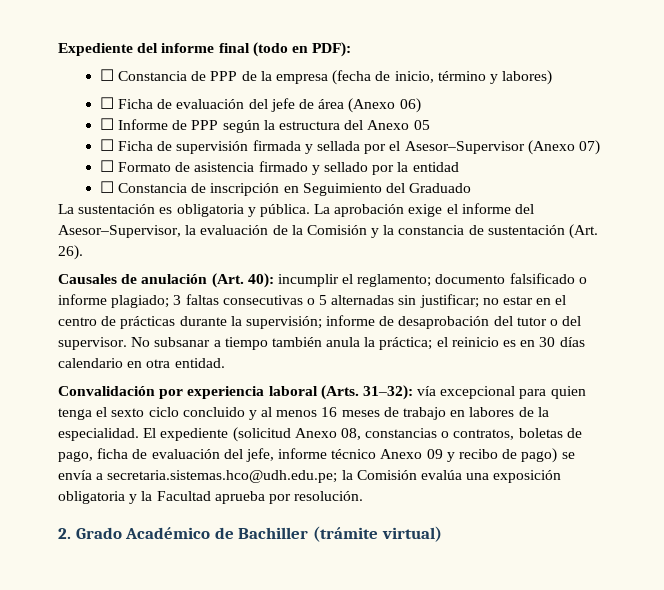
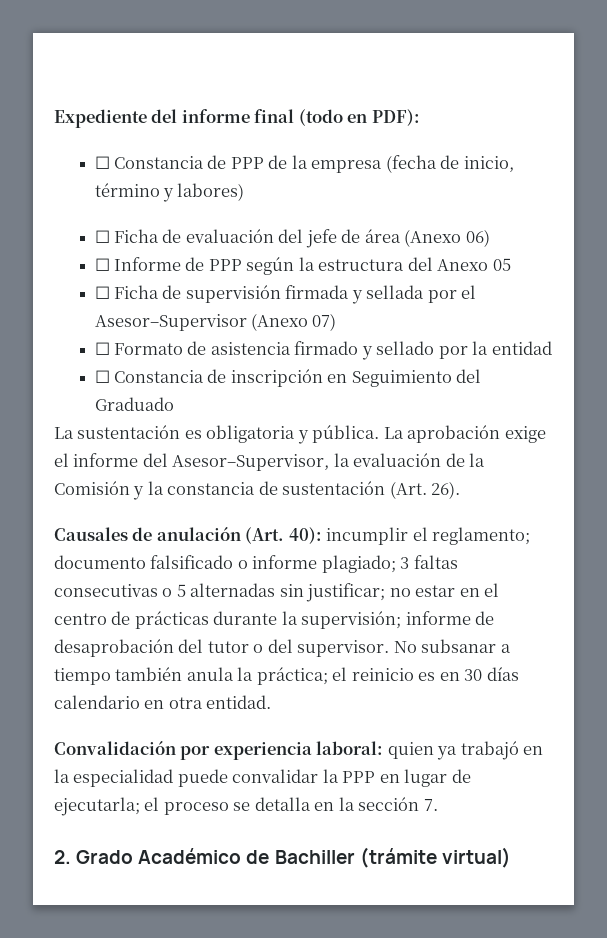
[268,385,586,400] [58,407,549,420] [58,427,582,442] [58,448,575,463] [58,470,562,483] [58,491,364,504] laboral (Arts. 31–32): vía excepcional para quien tenga el sexto ciclo concluido y al menos 16 meses de trabajo en labores de la especialidad. El expediente (solicitud Anexo 08, constancias o contratos, boletas de pago, ficha de evaluación del jefe, informe técnico Anexo 09 y recibo de pago) se envía a secretaria.sistemas.hco@udh.edu.pe; la Comisión evalúa una exposición obligatoria y la Facultad aprueba por resolución. -> [316,741,544,760] [54,769,471,787] [54,797,438,816] laboral: quien ya trabajó en la especialidad puede convalidar la PPP en lugar de ejecutarla; el proceso se detalla en la sección 7.

